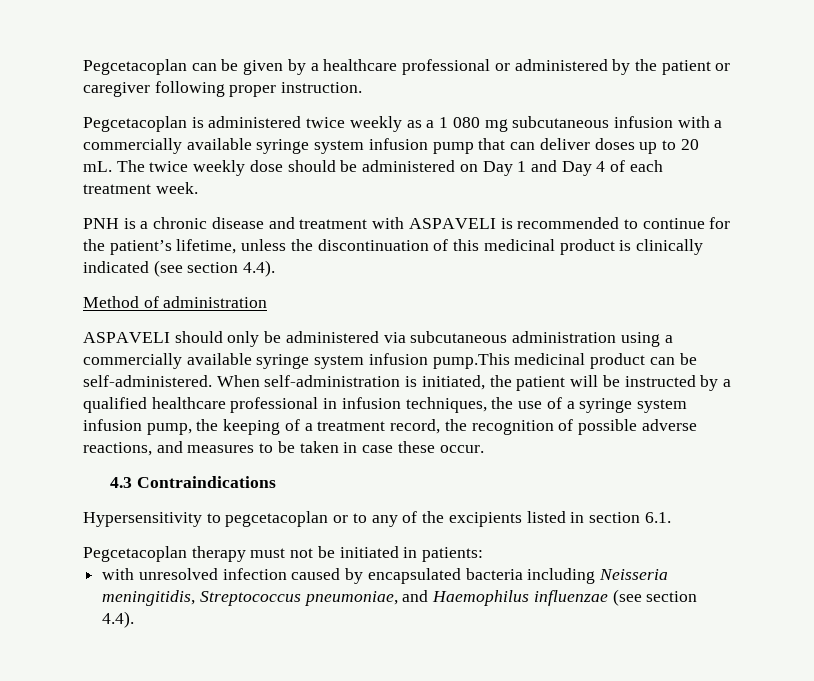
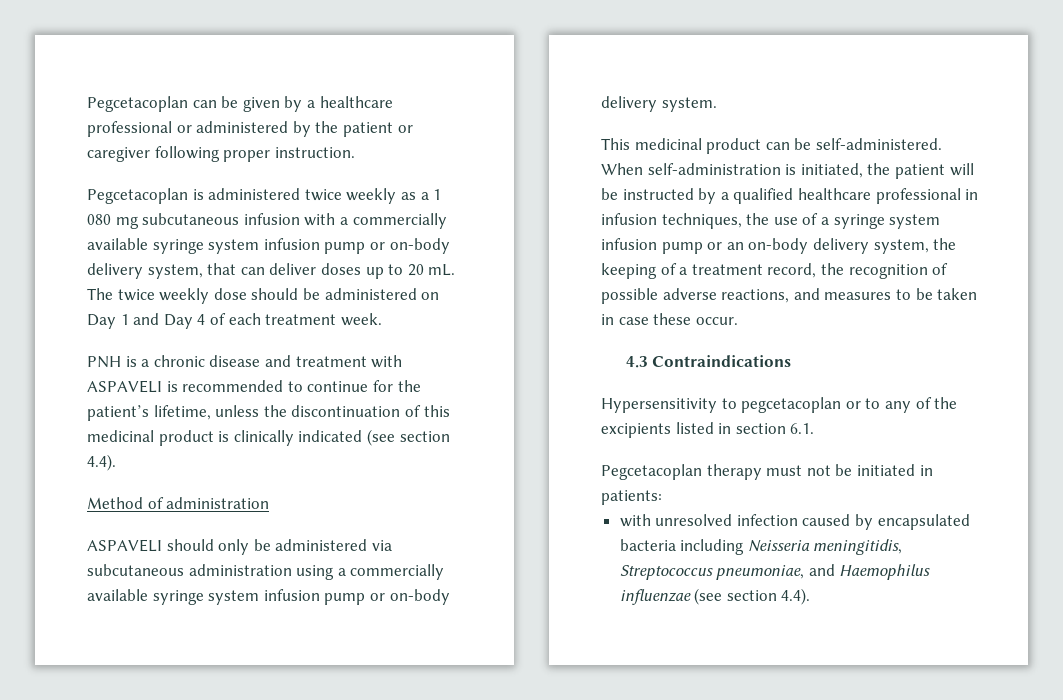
(474, 148) none -> [369,238,450,254] [87,263,203,279] or on-body delivery system,
[432,353,510,369] pump.This -> [324,589,450,605] [601,96,717,112] [601,138,630,150] pump or on-body delivery system. // This
[146,423,192,435] pump, -> [661,238,929,254] pump or an on-body delivery system,

